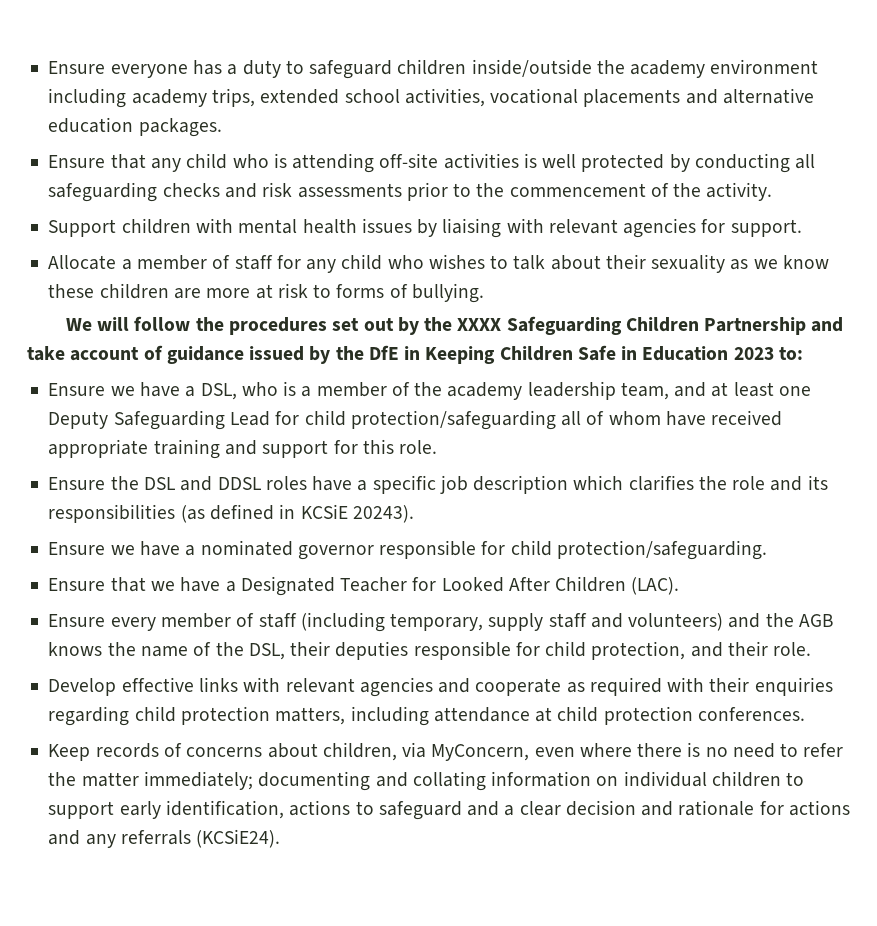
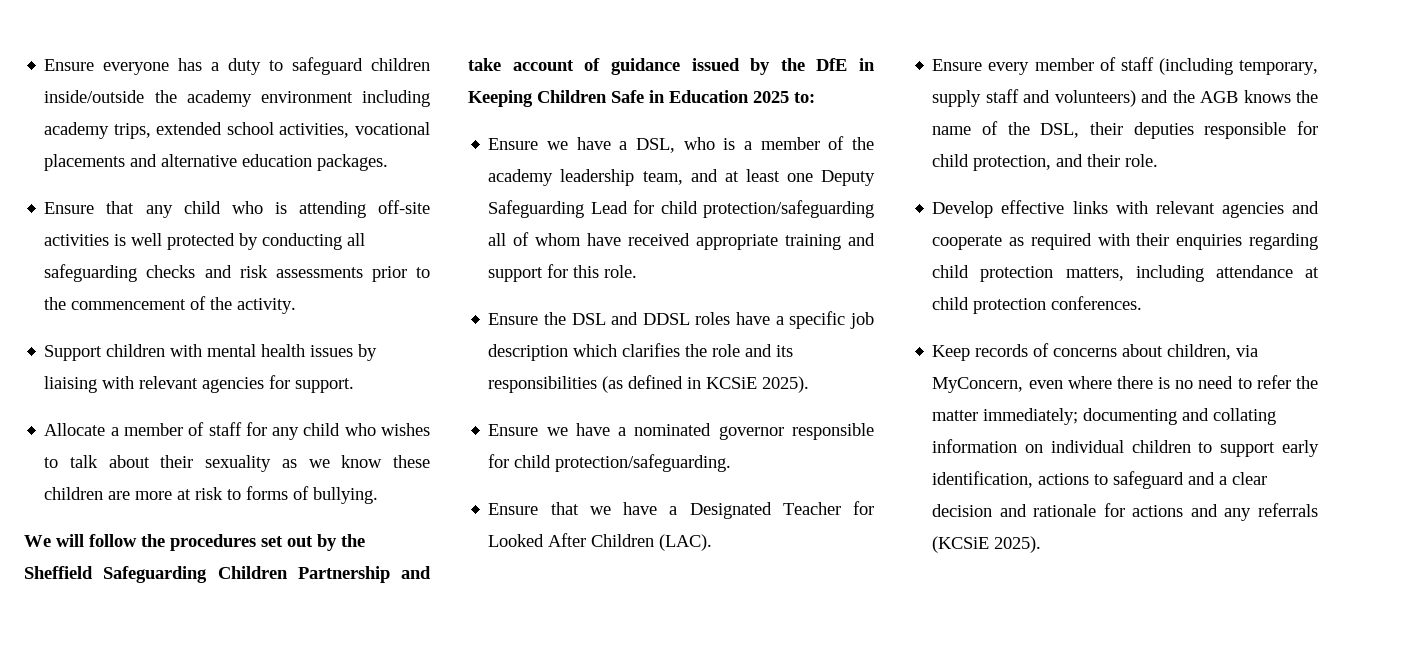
[457,318,502,331] XXXX -> [24,566,93,579] Sheffield
[733,347,774,360] 2023 -> [753,91,789,103] 2025
[352,505,414,523] 20243). -> [762,376,810,393] 2025).
[196,829,281,848] (KCSiE24). -> [932,536,1042,553] (KCSiE 2025).

